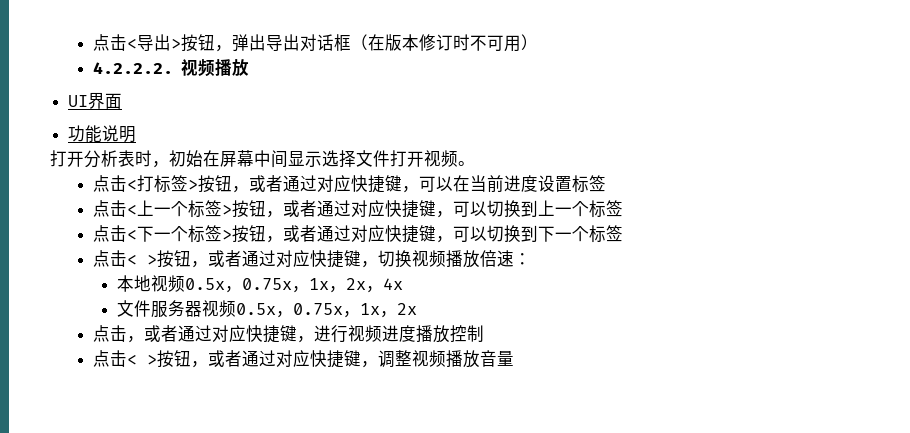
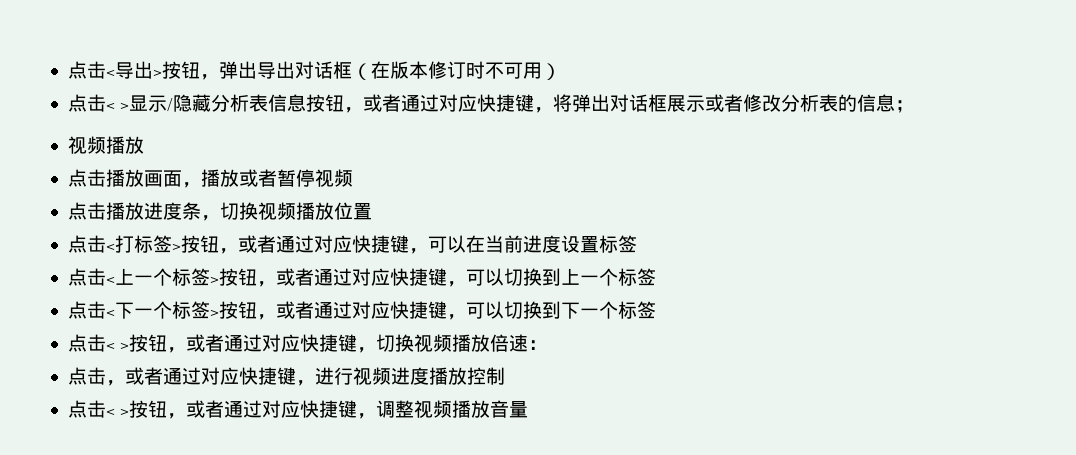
[92,59,249,77] [68,92,123,109] [68,125,137,143] [50,150,475,168] 4.2.2.2.视频播放 // UI界面 // 功能说明 // 打开分析表时，初始在屏幕中间显示选择文件打开视频。 -> [67,94,914,113] [67,136,144,154] [67,169,353,188] [67,202,372,221] 点击< >显示/隐藏分析表信息按钮，或者通过对应快捷键，将弹出对话框展示或者修改分析表的信息； // 视频播放 // 点击播放画面，播放或者暂停视频 // 点击播放进度条，切换视频播放位置
[117,275,404,293] [117,300,418,318] // 本地视频0.5x，0.75x，1x，2x，4x // 文件服务器视频0.5x，0.75x，1x，2x -> (547, 345) none

